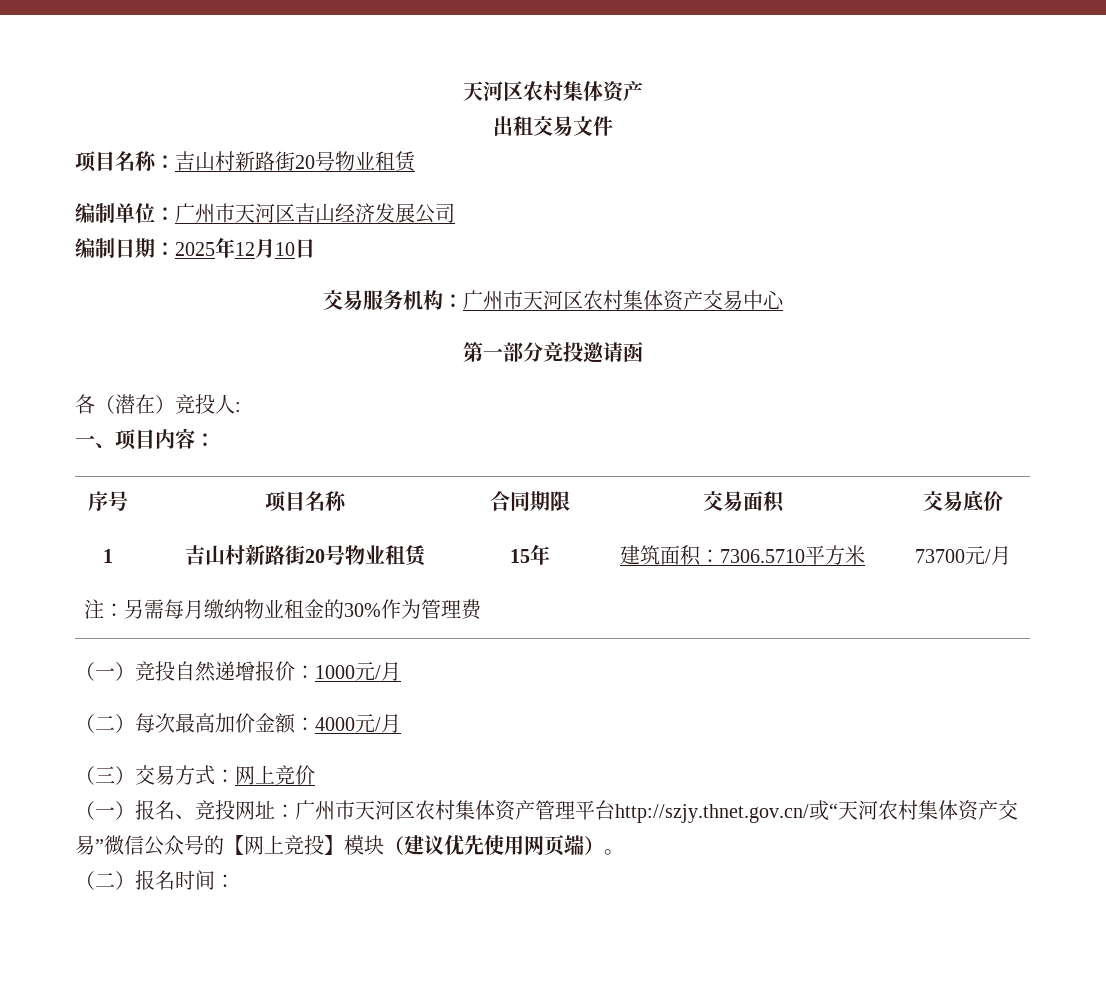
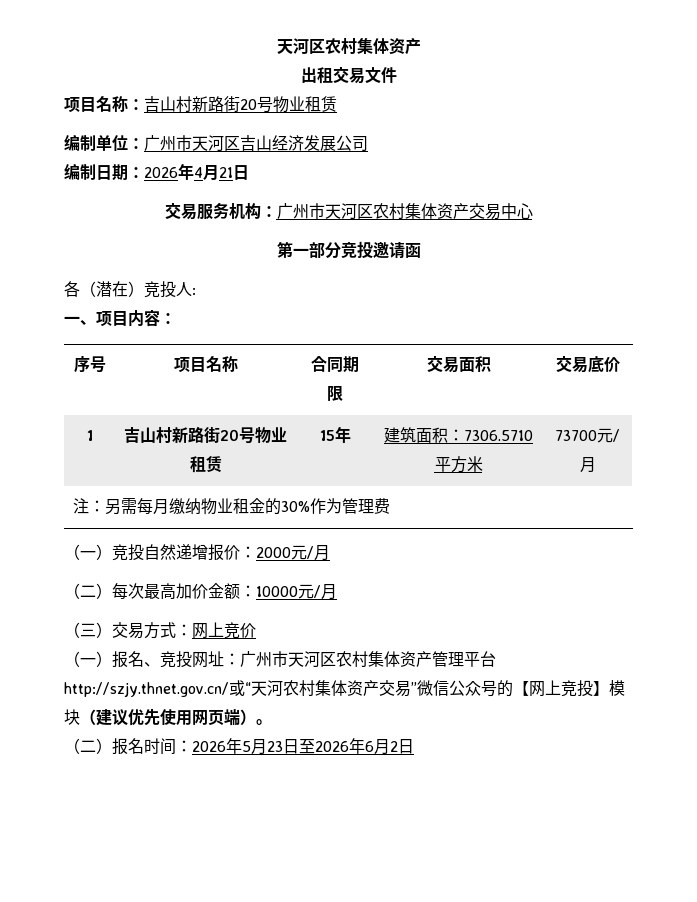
[175,237,295,258] 2025年12月10 -> [144,163,233,181] 2026年4月21
[315,665,355,679] 1000 -> [256,547,291,558] 2000
[315,717,355,731] 4000 -> [256,586,298,597] 10000
(235, 881) none -> [192,738,414,755] 2026年5月23日至2026年6月2日

